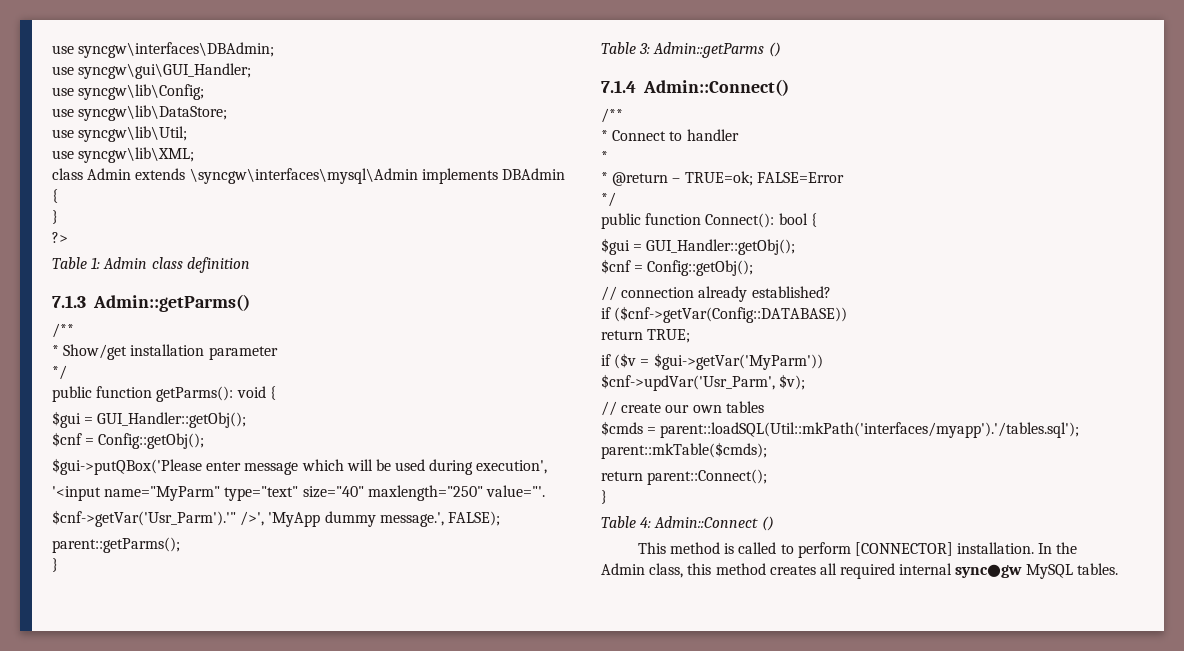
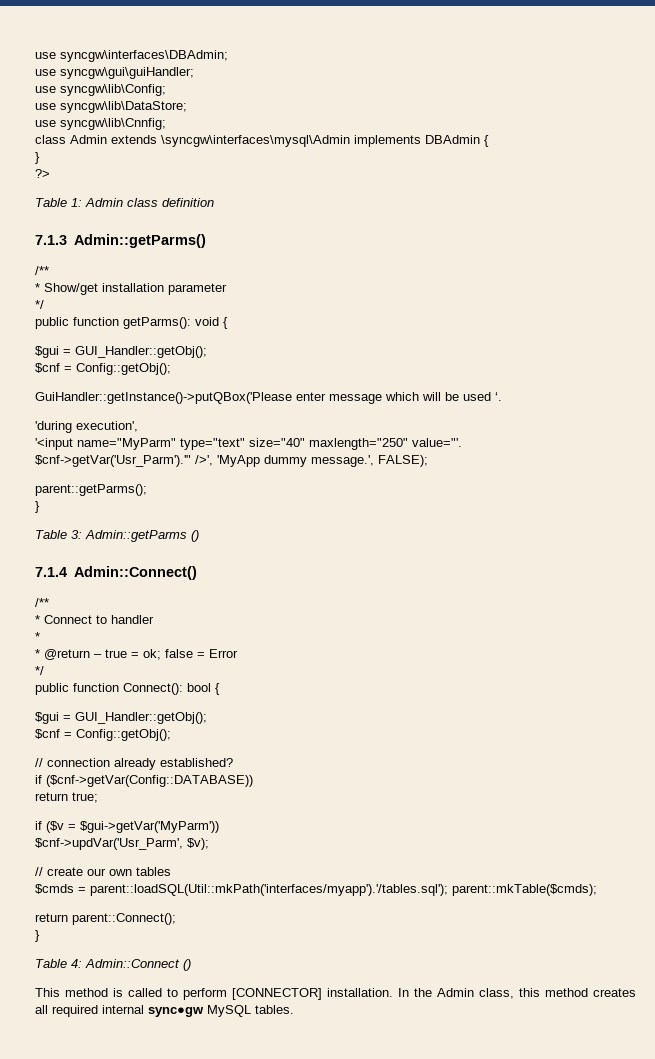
[78,63,252,79] syncgw\gui\GUI_Handler; -> [60,67,194,79] syncgw\gui\guiHandler;
[78,126,188,142] [52,147,195,163] syncgw\lib\Util; // use syncgw\lib\XML; -> [60,118,166,130] syncgw\lib\Cnnfig;
[52,458,202,475] $gui->putQBox('Please -> [35,392,292,404] GuiHandler::getInstance()->putQBox('Please
[429,459,474,475] during -> [495,392,502,401] [35,421,72,433] ‘. // 'during
[684,171,844,186] TRUE=ok; FALSE=Error -> [105,649,238,660] true = ok; false = Error
[647,329,691,343] TRUE; -> [72,792,98,803] true;

